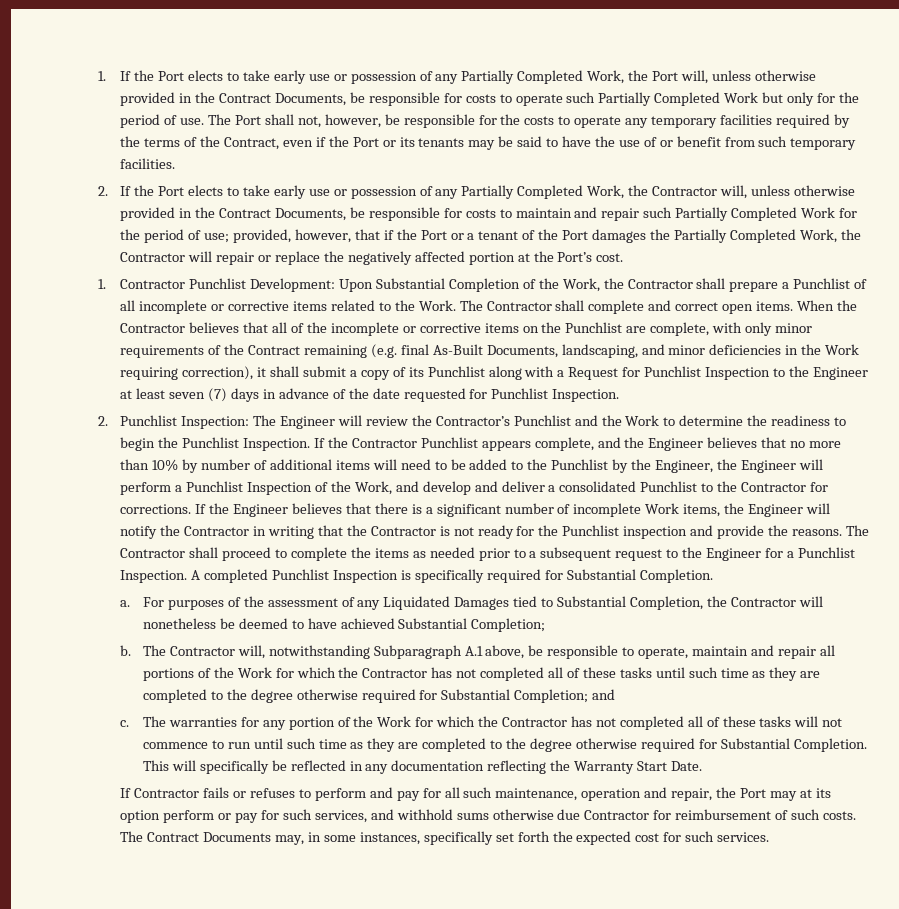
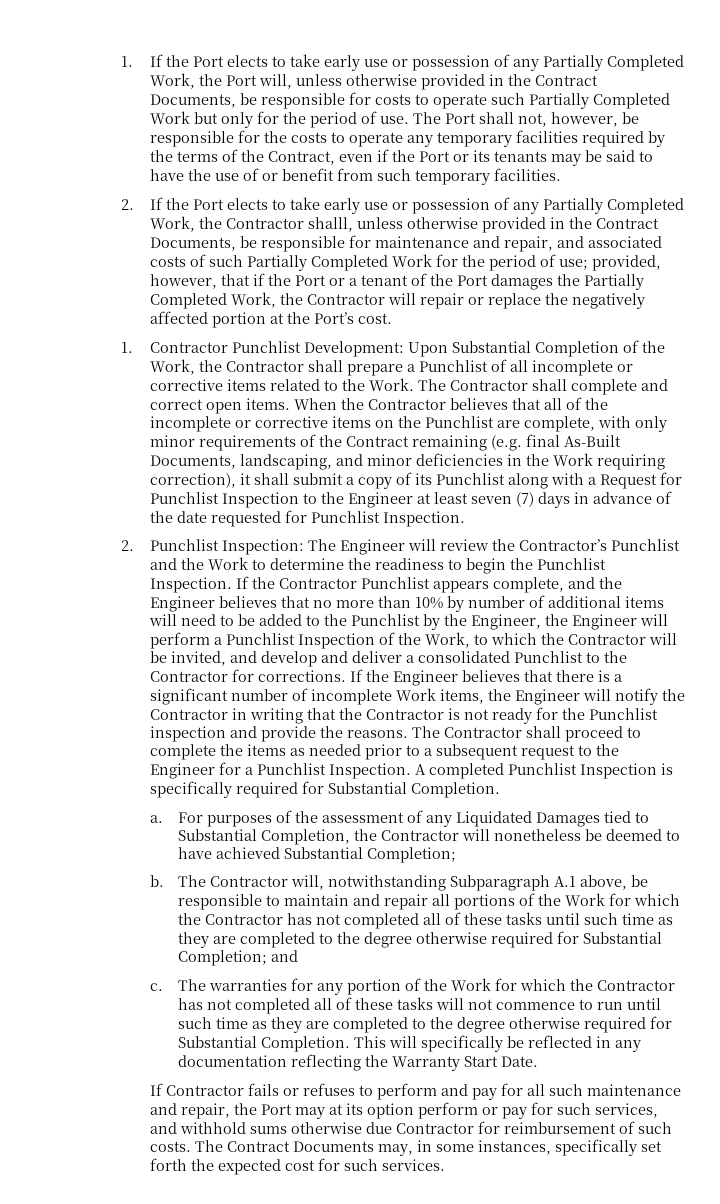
[719,185,747,199] will, -> [307,217,353,232] shalll,
[465,207,640,221] costs to maintain and repair -> [374,236,662,252] [149,254,206,267] maintenance and repair, and associated costs of
(392, 488) none -> [473,633,677,645] [149,651,226,666] to which the Contractor will be invited,
[638,647,689,659] operate, -> (281, 900) none
[495,788,642,801] maintenance, operation -> [586,1084,681,1096] maintenance

